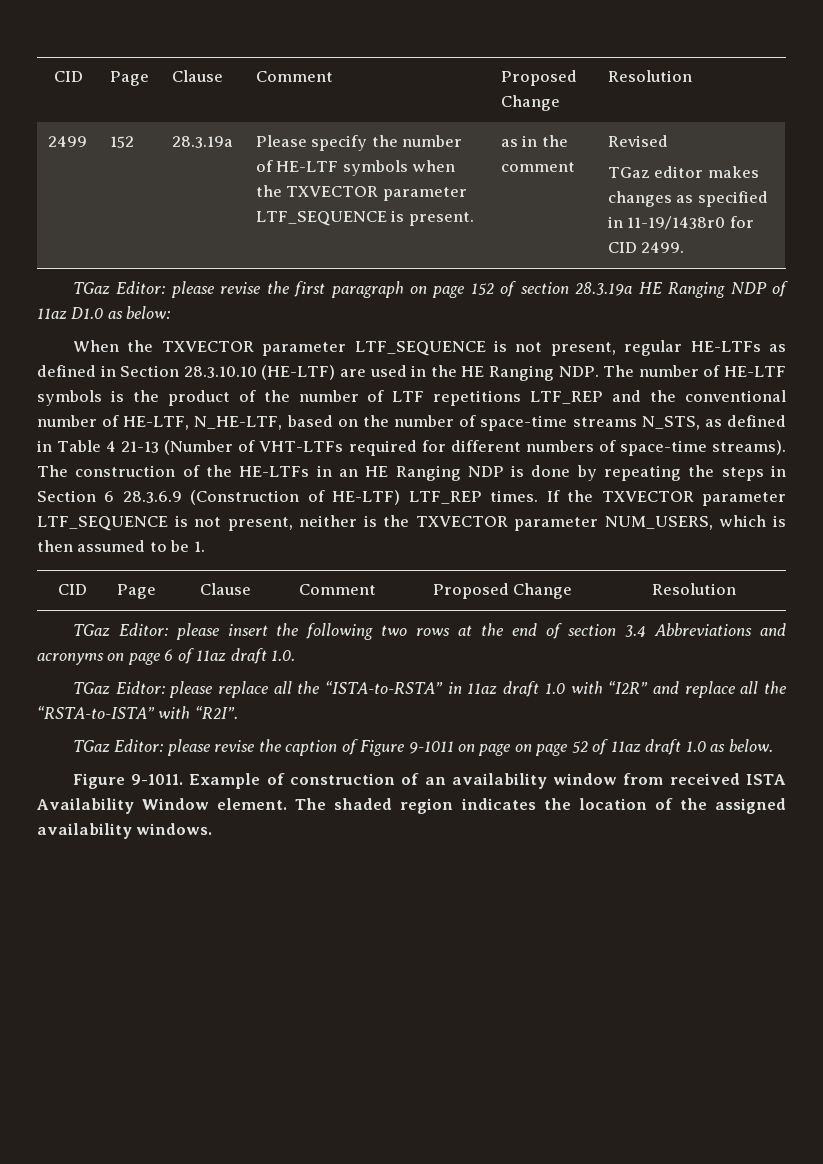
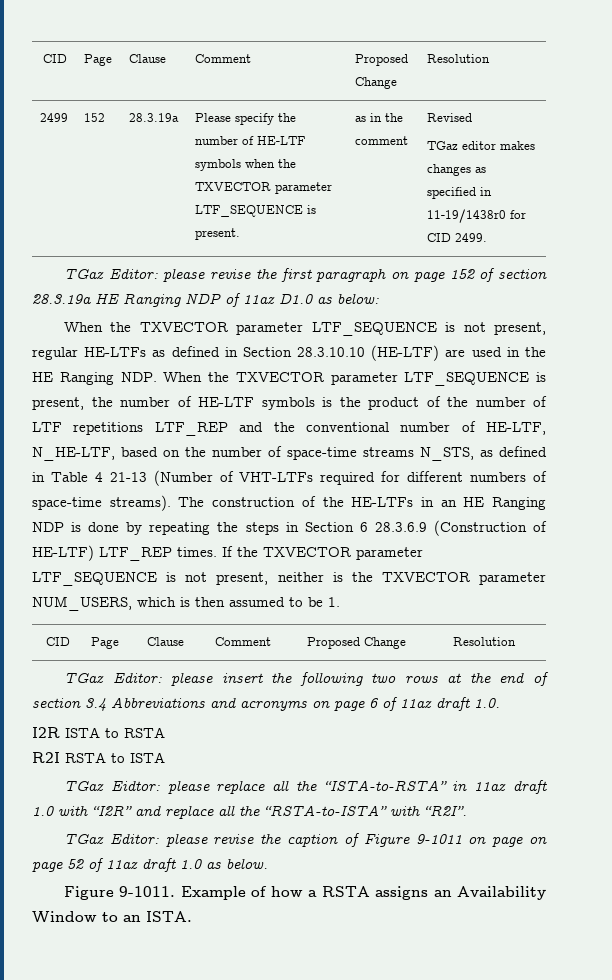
[603,365,635,377] The -> [163,372,546,386] [32,397,113,410] When the TXVECTOR parameter LTF_SEQUENCE is present, the
(296, 655) none -> [32,727,165,738] [32,752,165,763] // I2R ISTA to RSTA // R2I RSTA to ISTA
[290,773,787,789] [37,798,786,814] [37,823,213,839] construction of an availability window from received ISTA Availability Window element. The shaded region indicates the location of the assigned availability windows. -> [270,886,547,900] [32,911,192,923] how a RSTA assigns an Availability Window to an ISTA.

